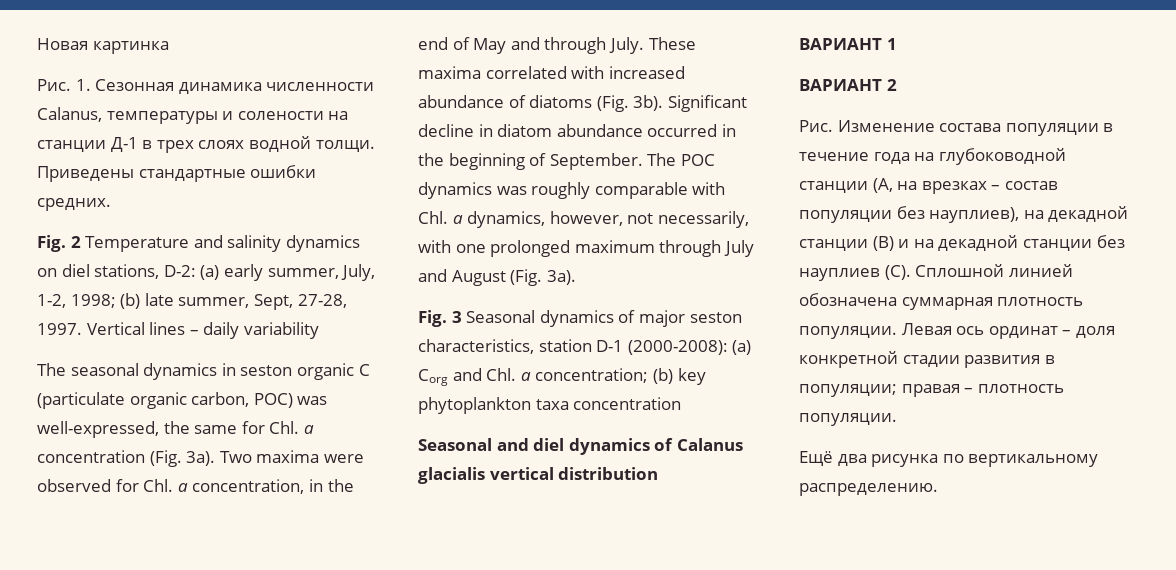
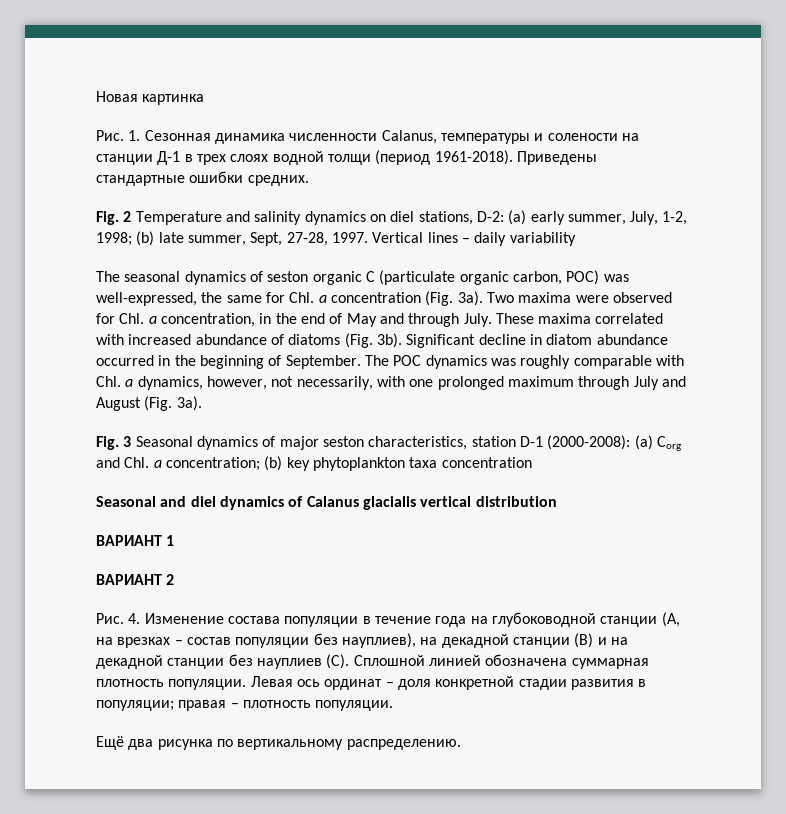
[315,140,375,152] толщи. -> [327,150,513,165] толщи (период 1961-2018).
[221,363,236,376] in -> [249,271,263,282] of
(833, 126) none -> [128,613,141,624] 4.

